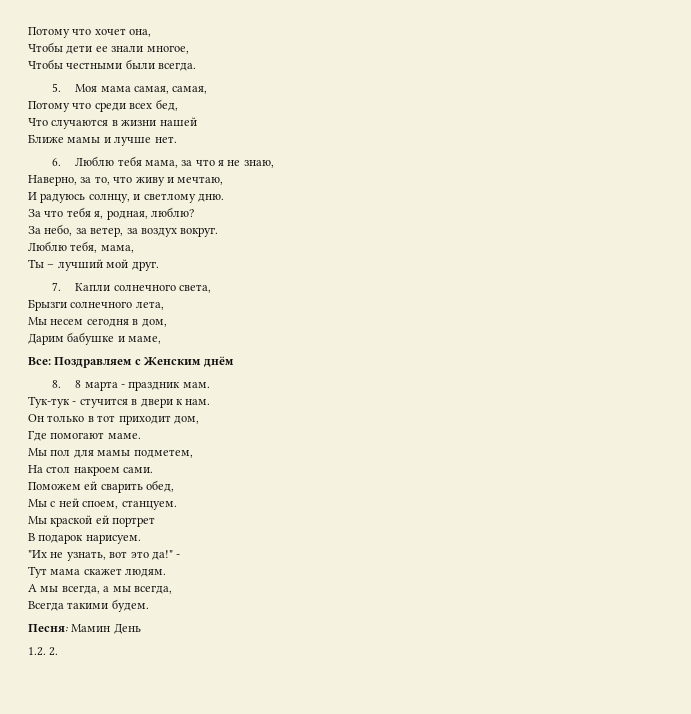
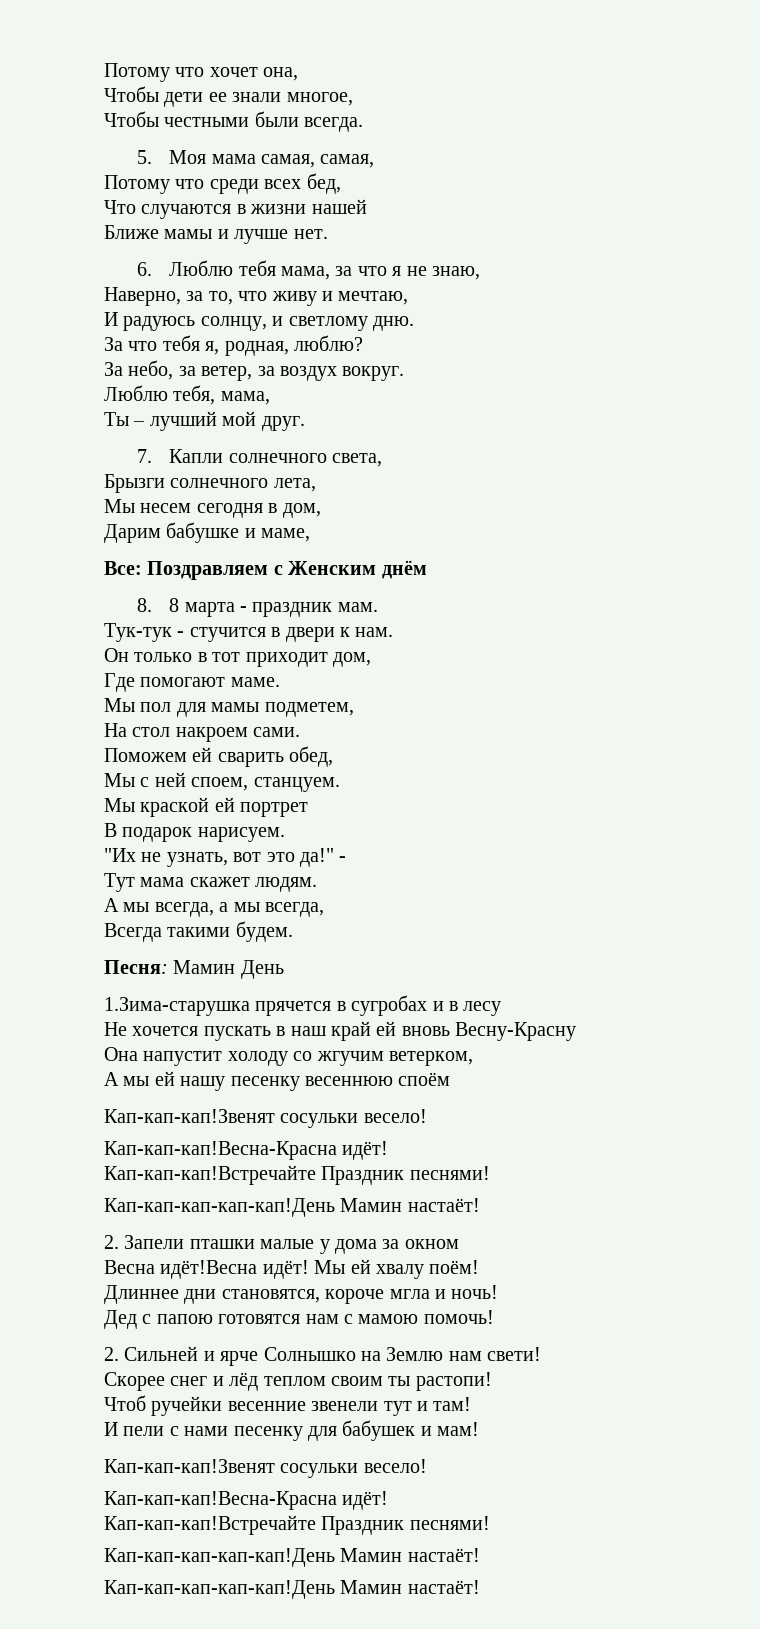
[28,647,59,656] 1.2. 2. -> [104,995,502,1016] [104,1021,577,1041] [104,1047,473,1066] [104,1071,451,1091] [104,1109,427,1128] [104,1141,389,1160] [104,1165,490,1185] [104,1198,480,1217] [104,1235,459,1254] [104,1259,480,1279] [104,1285,499,1304] [104,1310,494,1329] [104,1346,542,1366] [104,1372,492,1391] [104,1395,472,1416] [104,1420,480,1441] [104,1459,427,1478] [104,1491,389,1510] [104,1515,490,1535] [104,1548,480,1567] [104,1580,480,1599] 1.Зима-старушка прячется в сугробах и в лесу // Не хочется пускать в наш край ей вновь Весну-Красну // Она напустит холоду со жгучим ветерком, // А мы ей нашу песенку весеннюю споём // Кап-кап-кап!Звенят сосульки весело! // Кап-кап-кап!Весна-Красна идёт! // Кап-кап-кап!Встречайте Праздник песнями! // Кап-кап-кап-кап-кап!День Мамин настаёт! // 2. Запели пташки малые у дома за окном // Весна идёт!Весна идёт! Мы ей хвалу поём! // Длиннее дни становятся, короче мгла и ночь! // Дед с папою готовятся нам с мамою помочь! // 2. Сильней и ярче Солнышко на Землю нам свети! // Скорее снег и лёд теплом своим ты растопи! // Чтоб ручейки весенние звенели тут и там! // И пели с нами песенку для бабушек и мам! // Кап-кап-кап!Звенят сосульки весело! // Кап-кап-кап!Весна-Красна идёт! // Кап-кап-кап!Встречайте Праздник песнями! // Кап-кап-кап-кап-кап!День Мамин настаёт! // Кап-кап-кап-кап-кап!День Мамин настаёт!

